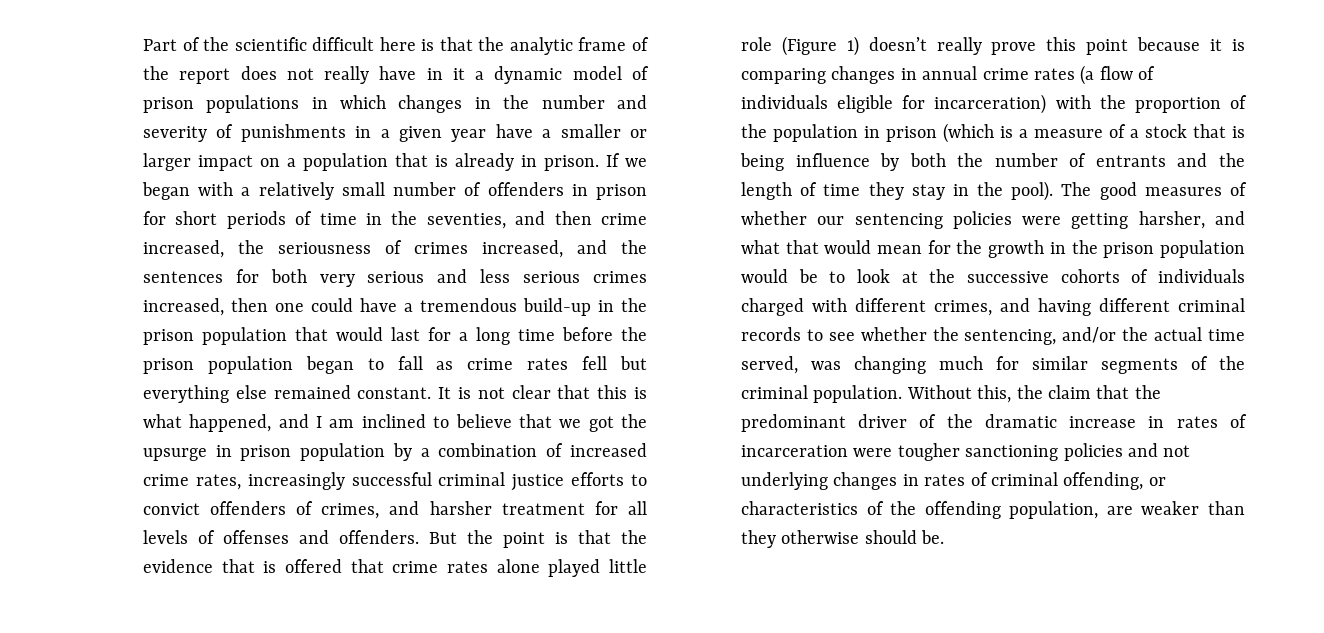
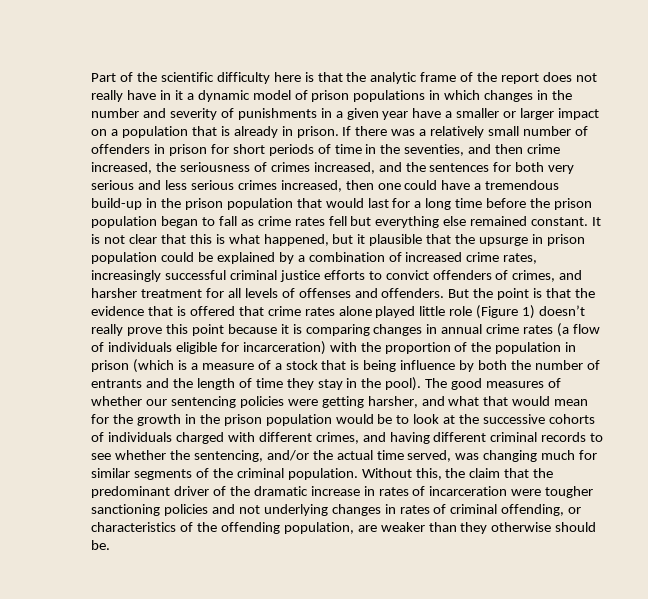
[312,37,375,51] difficult -> [216,72,270,84] difficulty
[625,158,647,167] [141,182,234,200] we began with -> [355,126,416,136] there was
[278,414,614,432] and I am inclined to believe that we got -> [332,234,452,246] but it plausible that
(386, 452) none -> [161,252,275,264] could be explained

